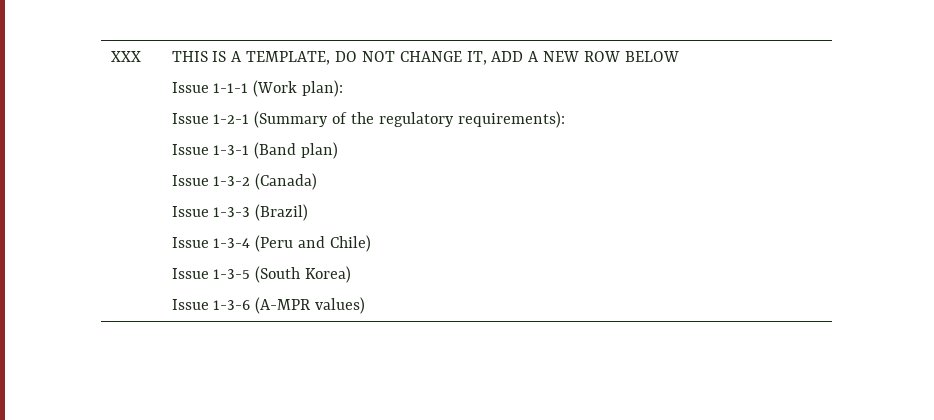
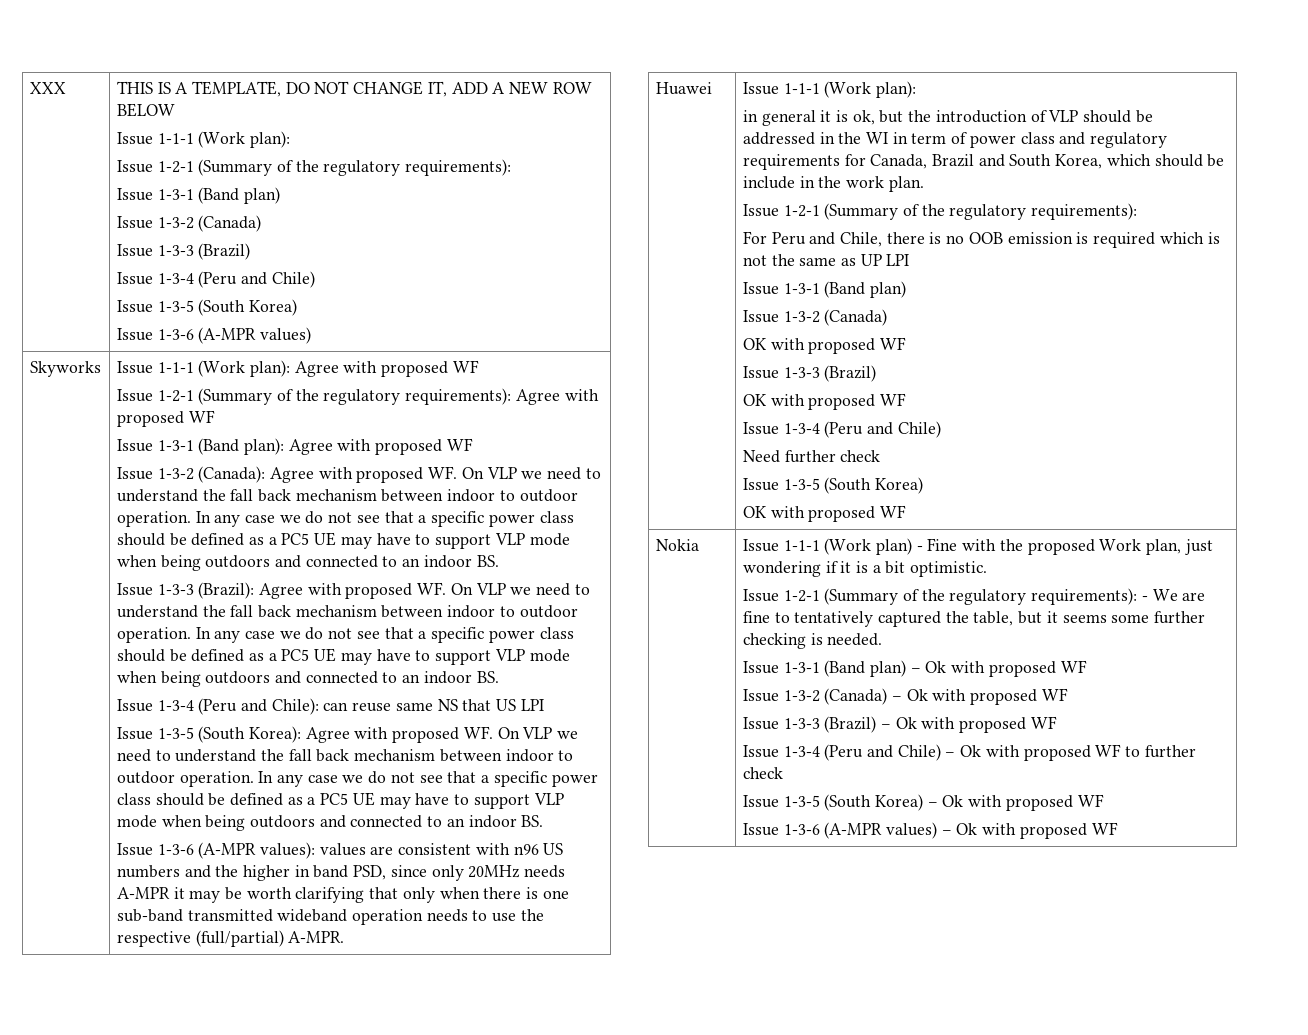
(366, 305) none -> [29,361,101,377] [116,360,479,377] [116,388,599,405] [116,410,215,427] [116,438,473,455] [116,466,601,483] [116,489,578,502] [116,511,574,527] [116,532,570,549] [116,555,499,571] [116,582,590,599] [116,605,578,618] [116,627,574,643] [116,648,570,665] [116,671,499,687] [116,698,544,715] [116,726,579,743] [116,749,574,762] [116,771,598,787] [116,792,564,809] [116,815,544,831] [116,842,564,859] [116,865,566,881] [116,887,569,903] [116,909,544,925] [116,930,345,947] [655,82,712,95] [742,81,917,98] [742,110,1153,126] [742,132,1168,148] [742,154,1225,170] [742,176,924,192] [742,203,1138,220] [742,231,1220,248] [742,254,910,266] [742,281,907,298] [742,309,888,326] [742,337,907,354] [742,365,877,382] [742,393,907,410] [742,421,941,438] [742,450,881,463] [742,477,924,494] [742,505,907,522] [655,539,699,551] [742,538,1213,555] [742,561,988,577] [742,588,1206,605] [742,611,1206,627] [742,633,883,649] [742,660,1087,677] [742,688,1068,705] [742,716,1057,733] [742,744,1196,761] [742,767,783,779] [742,794,1104,811] [742,822,1118,839] // Skyworks | Issue 1-1-1 (Work plan): Agree with proposed WF // Issue 1-2-1 (Summary of the regulatory requirements): Agree with proposed WF // Issue 1-3-1 (Band plan): Agree with proposed WF // Issue 1-3-2 (Canada): Agree with proposed WF. On VLP we need to understand the fall back mechanism between indoor to outdoor operation. In any case we do not see that a specific power class should be defined as a PC5 UE may have to support VLP mode when being outdoors and connected to an indoor BS. // Issue 1-3-3 (Brazil): Agree with proposed WF. On VLP we need to understand the fall back mechanism between indoor to outdoor operation. In any case we do not see that a specific power class should be defined as a PC5 UE may have to support VLP mode when being outdoors and connected to an indoor BS. // Issue 1-3-4 (Peru and Chile): can reuse same NS that US LPI // Issue 1-3-5 (South Korea): Agree with proposed WF. On VLP we need to understand the fall back mechanism between indoor to outdoor operation. In any case we do not see that a specific power class should be defined as a PC5 UE may have to support VLP mode when being outdoors and connected to an indoor BS. // Issue 1-3-6 (A-MPR values): values are consistent with n96 US numbers and the higher in band PSD, since only 20MHz needs A-MPR it may be worth clarifying that only when there is one sub-band transmitted wideband operation needs to use the respective (full/partial) A-MPR. // Huawei | Issue 1-1-1 (Work plan): // in general it is ok, but the introduction of VLP should be addressed in the WI in term of power class and regulatory requirements for Canada, Brazil and South Korea, which should be include in the work plan. // Issue 1-2-1 (Summary of the regulatory requirements): // For Peru and Chile, there is no OOB emission is required which is not the same as UP LPI // Issue 1-3-1 (Band plan) // Issue 1-3-2 (Canada) // OK with proposed WF // Issue 1-3-3 (Brazil) // OK with proposed WF // Issue 1-3-4 (Peru and Chile) // Need further check // Issue 1-3-5 (South Korea) // OK with proposed WF // Nokia | Issue 1-1-1 (Work plan) - Fine with the proposed Work plan, just wondering if it is a bit optimistic. // Issue 1-2-1 (Summary of the regulatory requirements): - We are fine to tentatively captured the table, but it seems some further checking is needed. // Issue 1-3-1 (Band plan) – Ok with proposed WF // Issue 1-3-2 (Canada) – Ok with proposed WF // Issue 1-3-3 (Brazil) – Ok with proposed WF // Issue 1-3-4 (Peru and Chile) – Ok with proposed WF to further check // Issue 1-3-5 (South Korea) – Ok with proposed WF // Issue 1-3-6 (A-MPR values) – Ok with proposed WF

